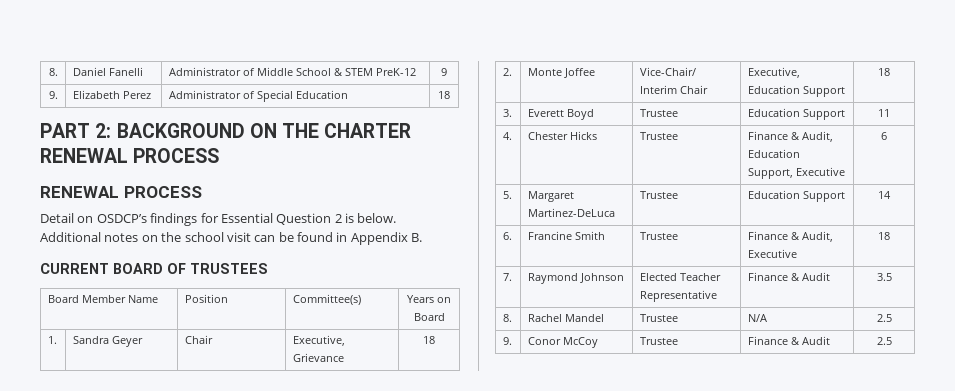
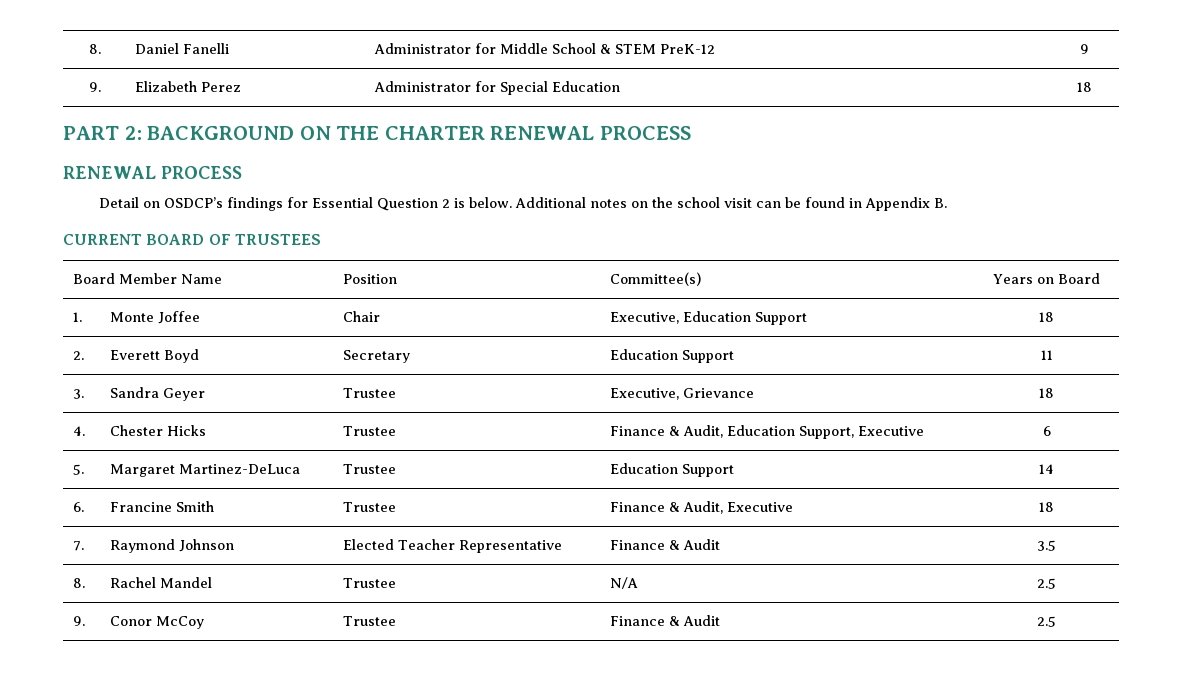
[242,68,255,76] of -> [475,43,497,54] for
[242,91,255,99] of -> [475,81,497,92] for
[72,336,143,347] [184,335,213,344] [292,335,345,346] [292,353,344,362] [423,336,435,344] [502,68,512,76] | Sandra Geyer | Chair | Executive, Grievance | 18 // 2. -> (83, 317) none
[639,67,696,76] [639,85,677,94] Vice-Chair/ Interim -> (201, 317) none
[502,109,512,117] 3. -> [73,351,85,360] 2.
[639,109,678,117] Trustee -> [343,350,411,363] Secretary
(890, 113) none -> [73,389,85,399] [110,387,206,401] [343,388,397,398] [610,388,755,400] [1039,388,1054,398] // 3. | Sandra Geyer | Trustee | Executive, Grievance | 18

